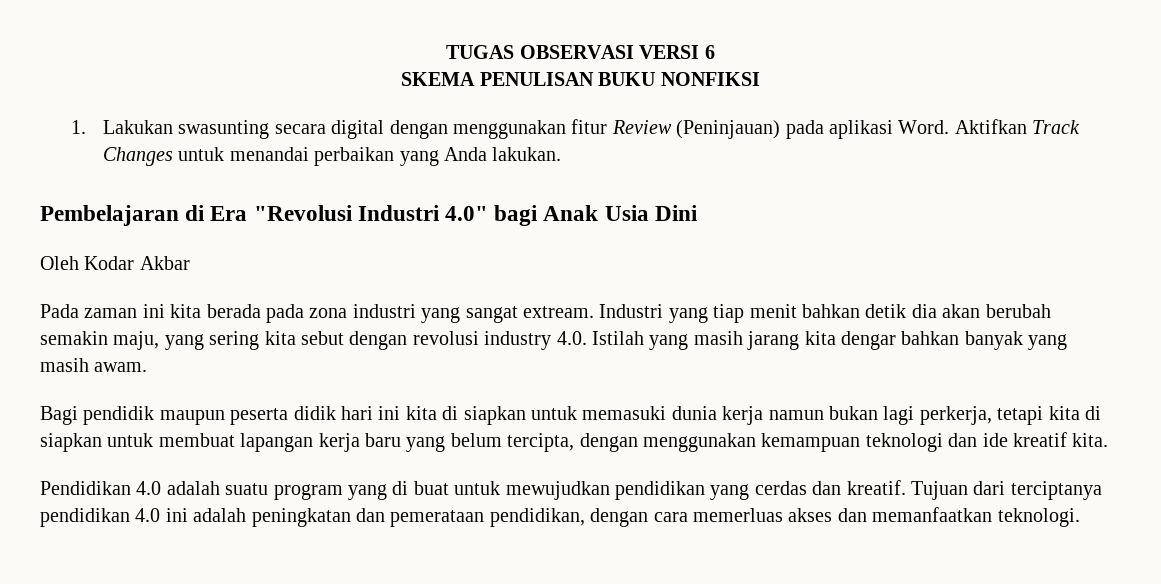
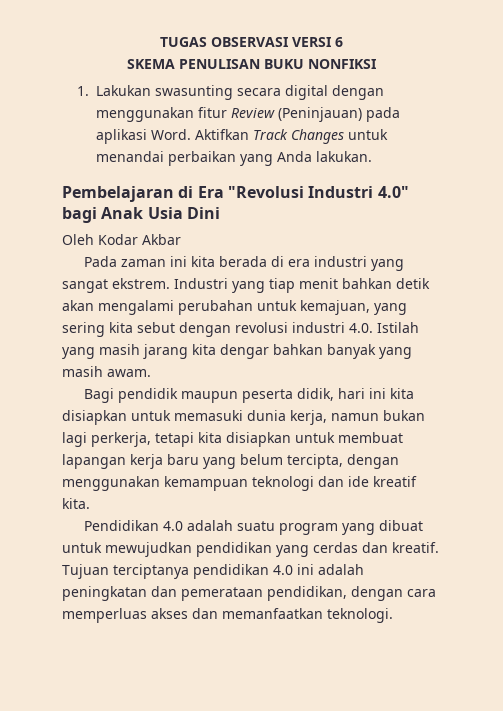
[266,304,348,323] pada zona -> [270,256,310,267] di era
[522,306,594,318] extream. -> [112,278,170,289] ekstrem.
[911,304,1051,318] [40,331,160,350] dia akan berubah semakin maju, -> [62,300,370,315] akan mengalami perubahan untuk kemajuan,
[484,331,552,350] industry -> [292,322,345,333] industri
[293,406,336,420] didik -> [296,388,334,401] didik,
[442,406,526,425] di siapkan -> [62,410,127,425] disiapkan
[722,406,764,425] kerja -> [290,410,327,425] kerja,
[1084,406,1101,420] [40,433,102,452] di siapkan -> [226,432,291,447] disiapkan
[392,481,449,495] di buat -> [378,520,423,531] dibuat
[973,481,1006,495] dari -> (109, 571) none
[692,508,783,522] memerluas -> [62,608,147,623] memperluas

